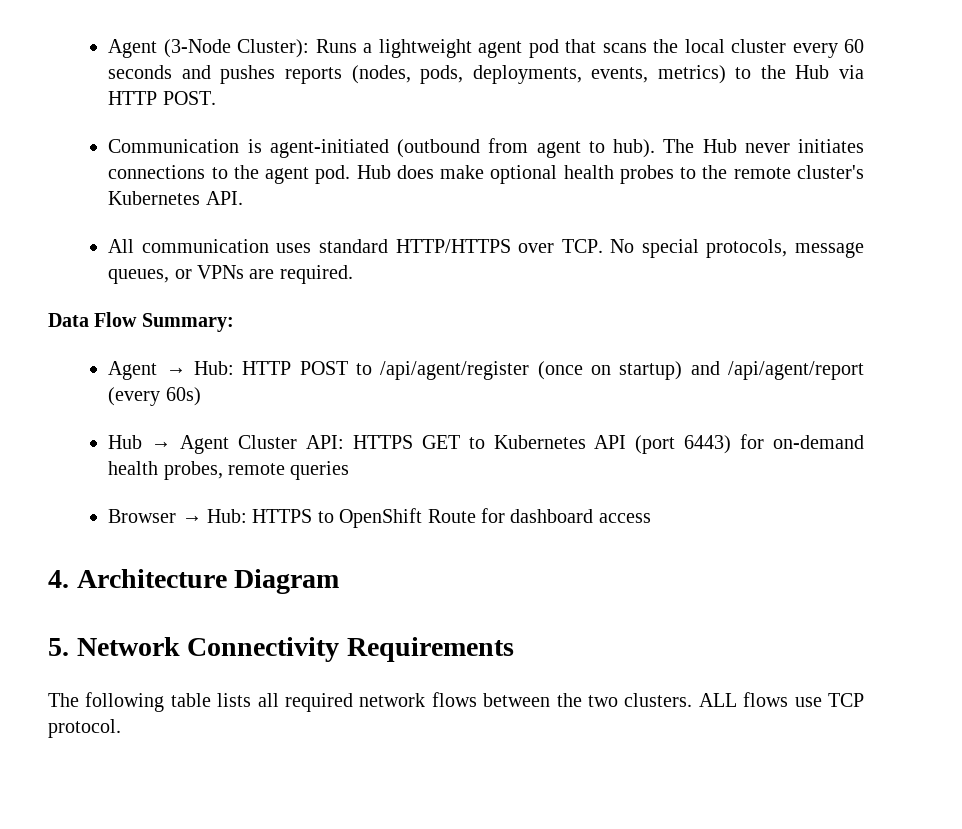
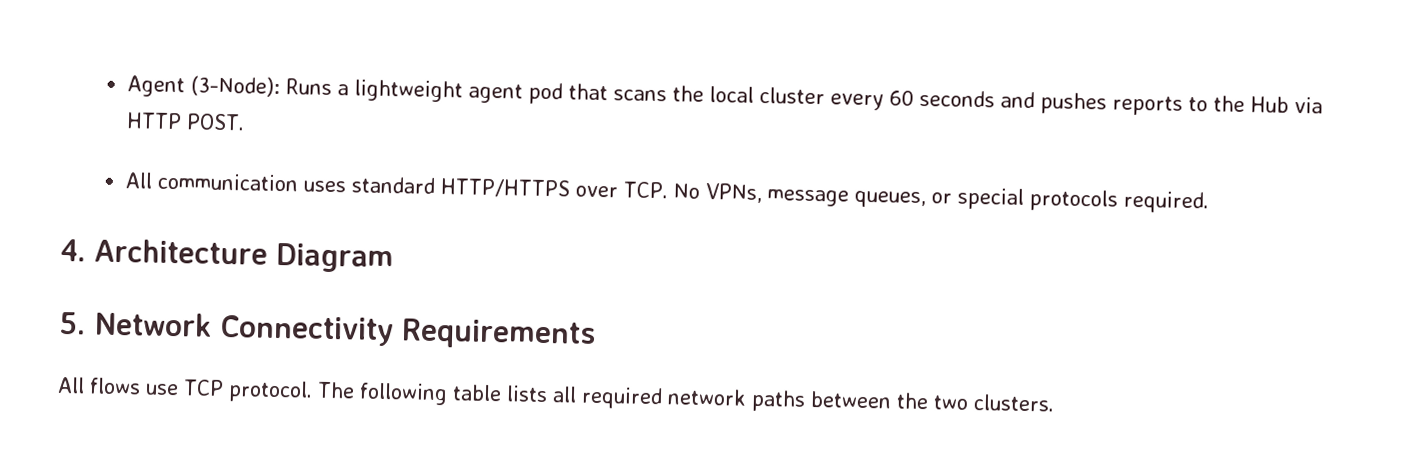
[108,39,310,58] Agent (3-Node Cluster): -> [127,75,281,98] Agent (3-Node):
[351,65,726,84] (nodes, pods, deployments, events, metrics) -> (1184, 105) none
[108,138,864,158] [108,165,864,184] [108,191,243,205] // Communication is agent-initiated (outbound from agent to hub). The Hub never initiates connections to the agent pod. Hub does make optional health probes to the remote cluster's Kubernetes API. -> (246, 122) none
[641,239,788,258] special protocols, -> [705,182,763,204] VPNs,
[197,265,275,279] VPNs are -> [957,187,1119,212] special protocols
[48,312,234,332] [108,361,864,380] [108,387,201,406] [108,434,864,454] [108,461,350,480] [108,508,651,528] // Data Flow Summary: // Agent → Hub: HTTP POST to /api/agent/register (once on startup) and /api/agent/report (every 60s) // Hub → Agent Cluster API: HTTPS GET to Kubernetes API (port 6443) for on-demand health probes, remote queries // Browser → Hub: HTTPS to OpenShift Route for dashboard access -> (1210, 202) none
(514, 649) none -> [57,376,313,403] All flows use TCP protocol.
[431,692,477,707] flows -> [751,389,806,412] paths
[698,692,864,707] [48,719,121,738] ALL flows use TCP protocol. -> (1055, 403) none

